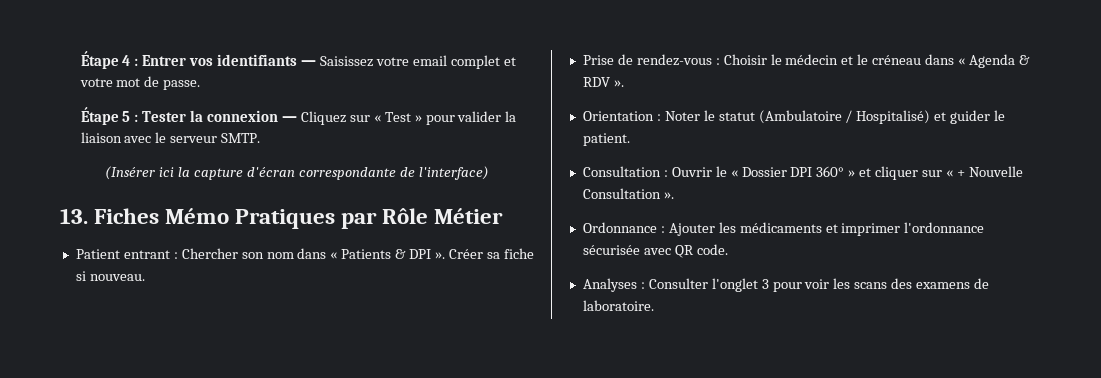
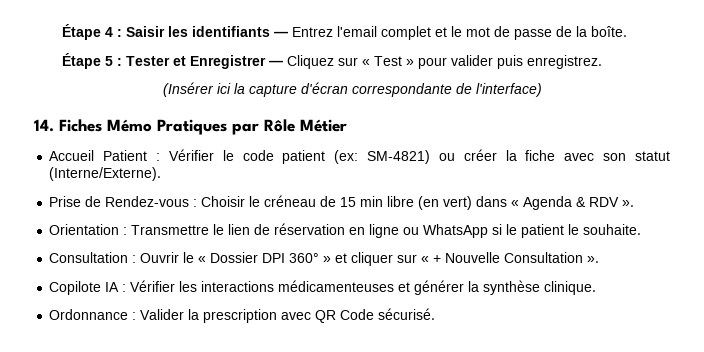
[142,54,447,67] Entrer vos identifiants — Saisissez votre email -> [125,26,377,37] Saisir les identifiants — Entrez l'email
[79,78,113,87] votre -> [450,26,462,37] le
[163,80,201,90] passe. -> [513,26,627,40] passe de la boîte.
[190,110,279,122] la connexion -> [172,55,266,69] et Enregistrer
[505,111,517,122] [80,132,261,143] la liaison avec le serveur SMTP. -> [496,55,602,69] puis enregistrez.
[60,208,88,224] 13. -> [34,119,54,132] 14.
[75,248,534,259] [75,271,145,281] Patient entrant : Chercher son nom dans « Patients & DPI ». Créer sa fiche si nouveau. -> [49,149,670,164] [49,167,162,181] Accueil Patient : Vérifier le code patient (ex: SM-4821) ou créer la fiche avec son statut (Interne/Externe).
[636,54,712,66] rendez-vous -> [105,196,190,207] Rendez-vous
[785,54,922,65] médecin et le créneau -> [264,195,473,210] créneau de 15 min libre (en vert)
[664,110,1006,124] [582,133,630,146] Noter le statut (Ambulatoire / Hospitalisé) et guider le patient. -> [131,223,642,238] Transmettre le lien de réservation en ligne ou WhatsApp si le patient le souhaite.
[582,222,985,236] [582,244,728,258] [582,278,990,292] [582,300,654,311] Ordonnance : Ajouter les médicaments et imprimer l'ordonnance sécurisée avec QR code. // Analyses : Consulter l'onglet 3 pour voir les scans des examens de laboratoire. -> [49,280,597,295] [49,308,436,323] Copilote IA : Vérifier les interactions médicamenteuses et générer la synthèse clinique. // Ordonnance : Valider la prescription avec QR Code sécurisé.

